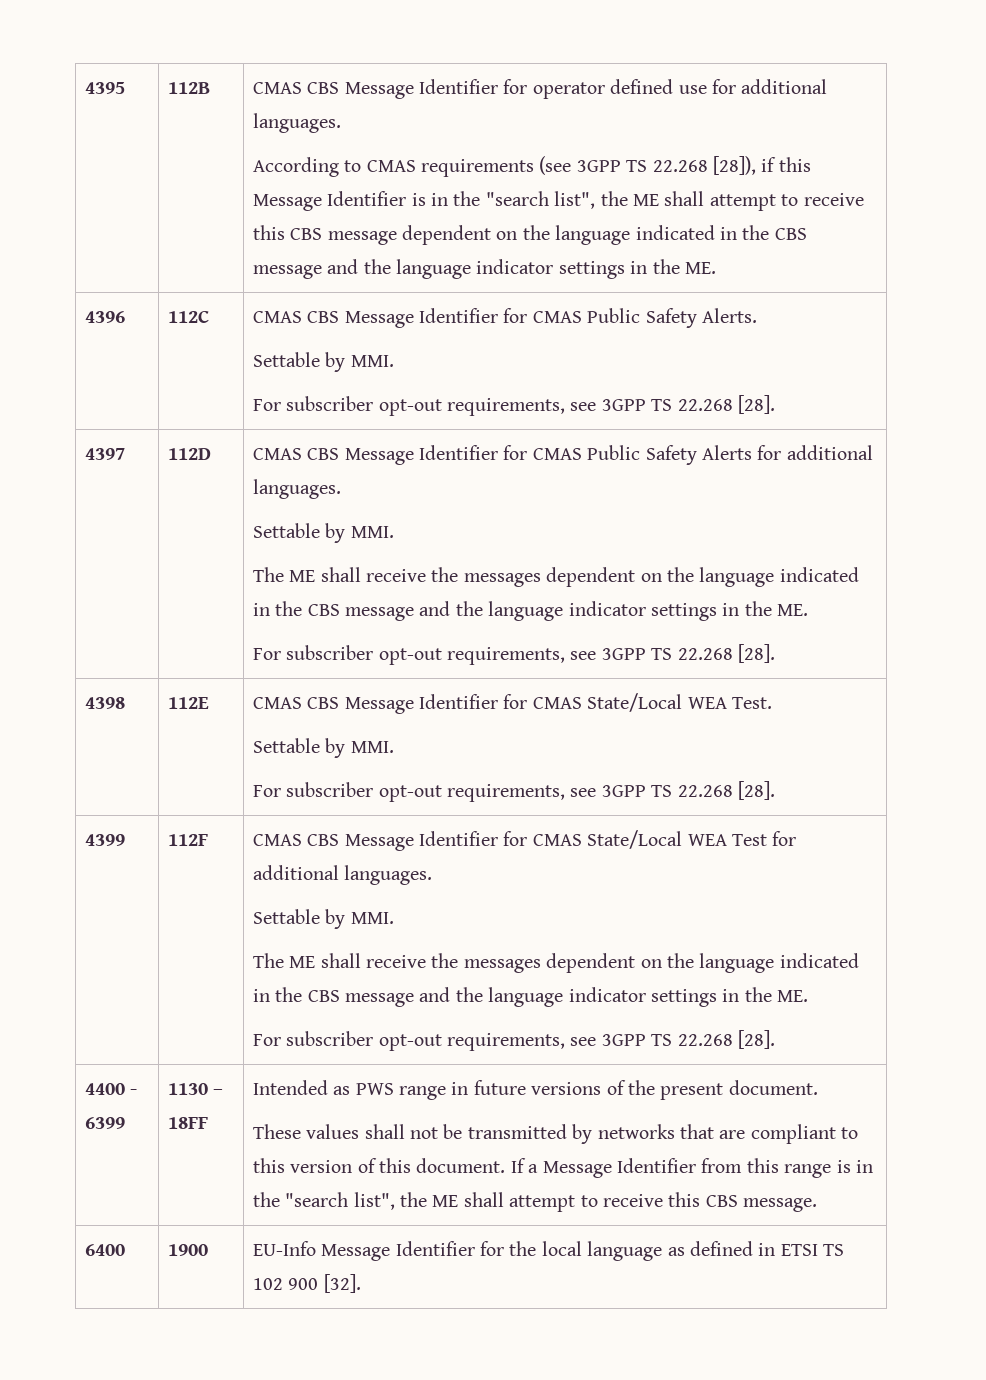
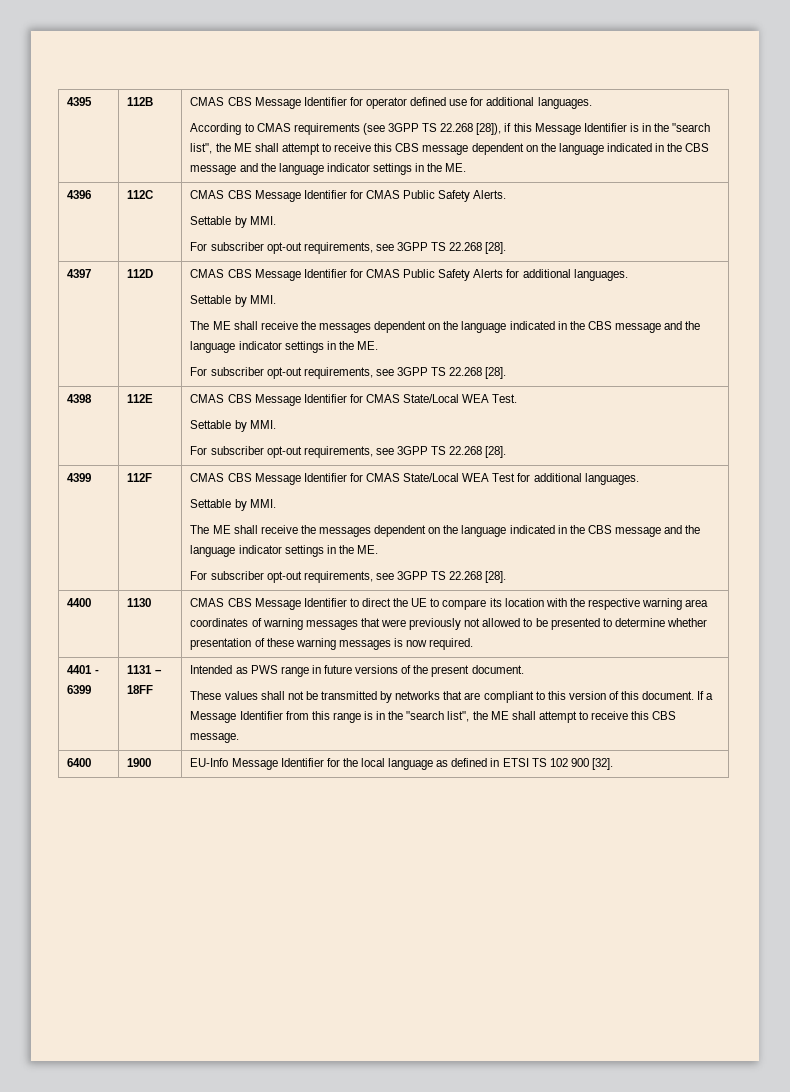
(125, 1089) none -> [127,598,152,607] [190,598,709,610] [190,618,707,630] [190,638,474,650] [67,665,93,674] | 1130 | CMAS CBS Message Identifier to direct the UE to compare its location with the respective warning area coordinates of warning messages that were previously not allowed to be presented to determine whether presentation of these warning messages is now required. // 4401
[167,1083,208,1095] 1130 -> [127,665,153,674] 1131

